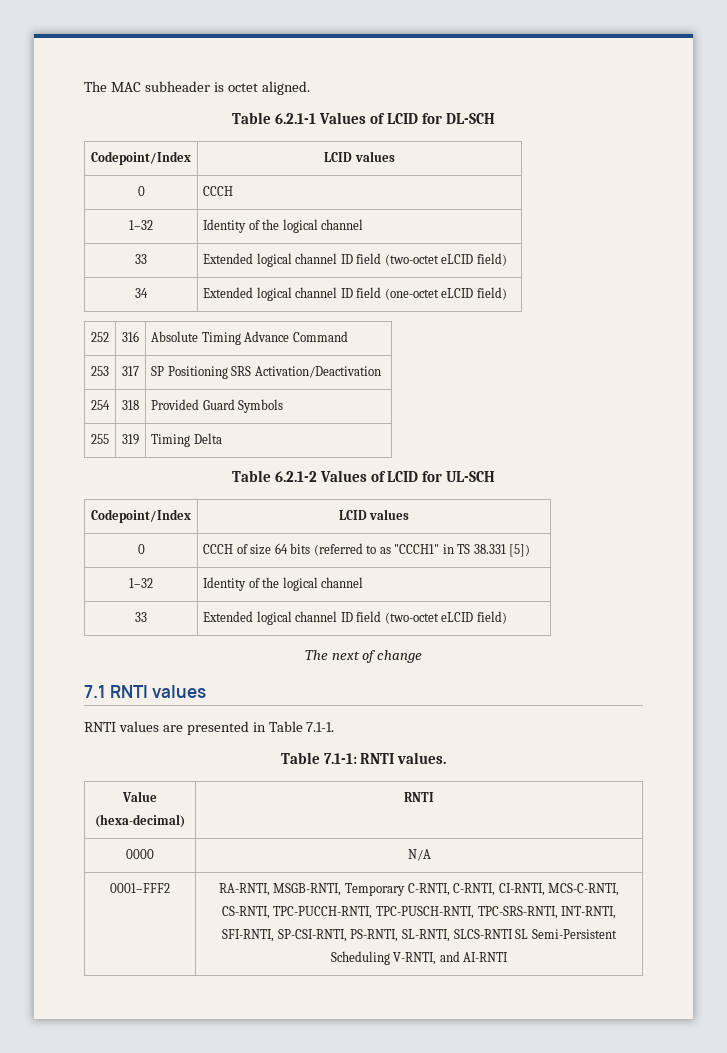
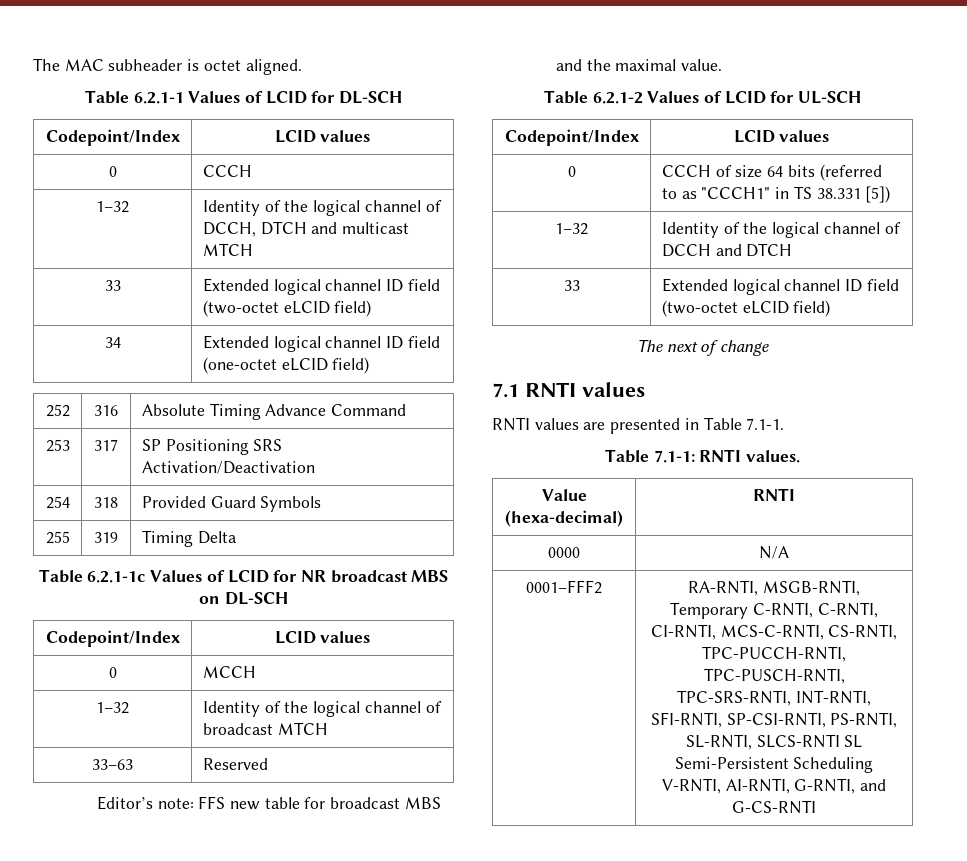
(364, 224) none -> [425,200,442,212] [202,221,410,237] [202,243,253,256] of DCCH, DTCH and multicast MTCH
(222, 438) none -> [38,569,449,583] [199,592,288,605] [45,630,180,647] [274,631,371,644] [108,667,117,678] [202,666,256,678] [96,702,129,714] [202,701,442,717] [202,722,328,735] [92,759,133,770] [202,758,268,770] [96,796,441,810] [555,59,722,71] // Table 6.2.1-1c Values of LCID for NR broadcast MBS on DL-SCH // Codepoint/Index | LCID values // 0 | MCCH // 1–32 | Identity of the logical channel of broadcast MTCH // 33–63 | Reserved // Editor’s note: FFS new table for broadcast MBS and the maximal value.
(364, 582) none -> [884,222,901,234] [661,243,793,257] of DCCH and DTCH
[439,951,509,962] and AI-RNTI -> [725,778,887,794] [732,800,816,814] AI-RNTI, G-RNTI, and G-CS-RNTI

